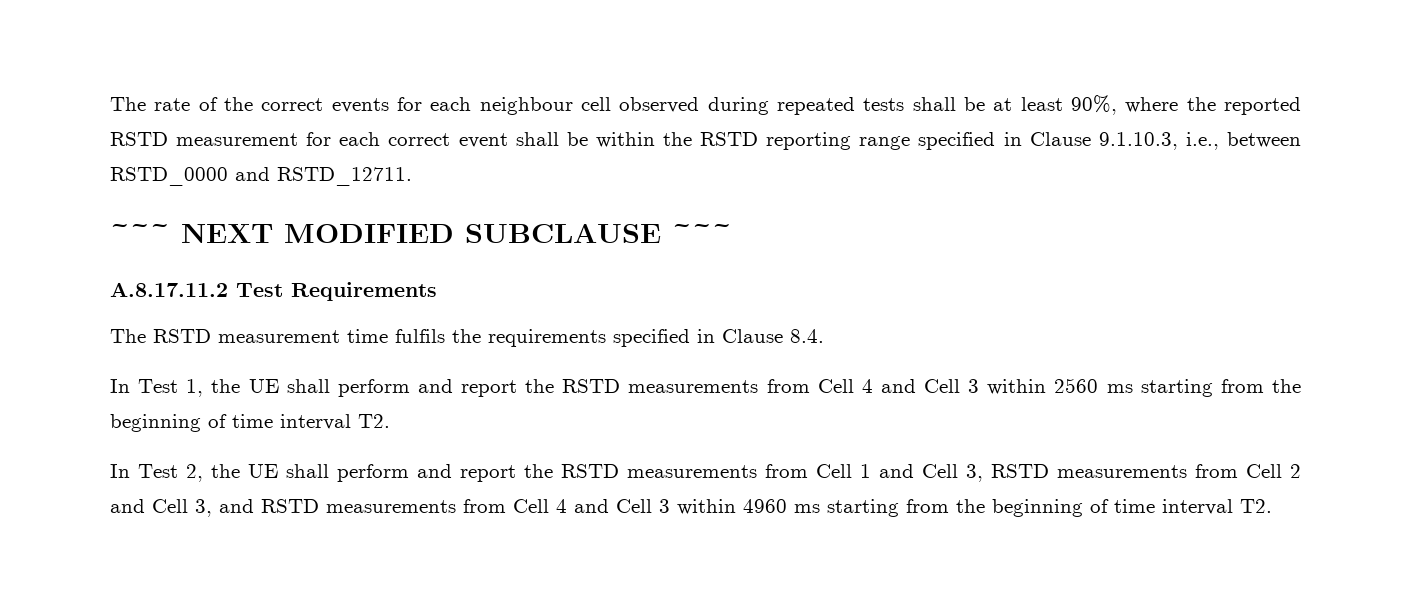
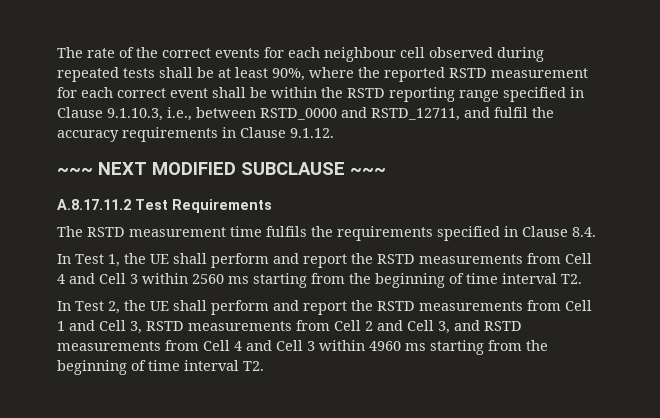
[277,167,412,186] RSTD_12711. -> [371,107,554,121] [57,127,334,142] RSTD_12711, and fulfil the accuracy requirements in Clause 9.1.12.

